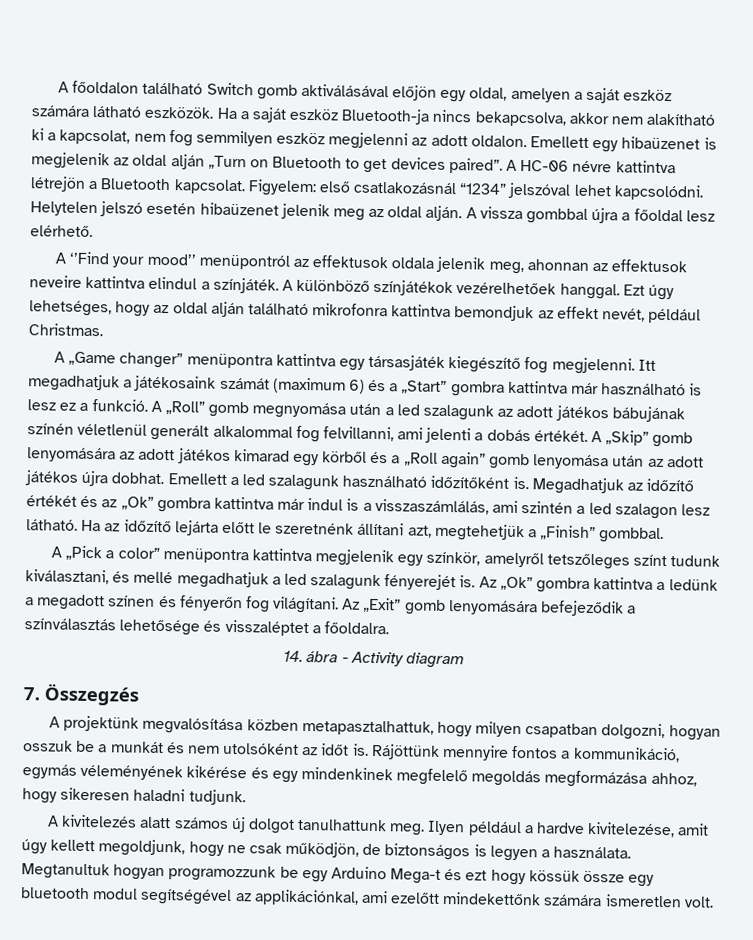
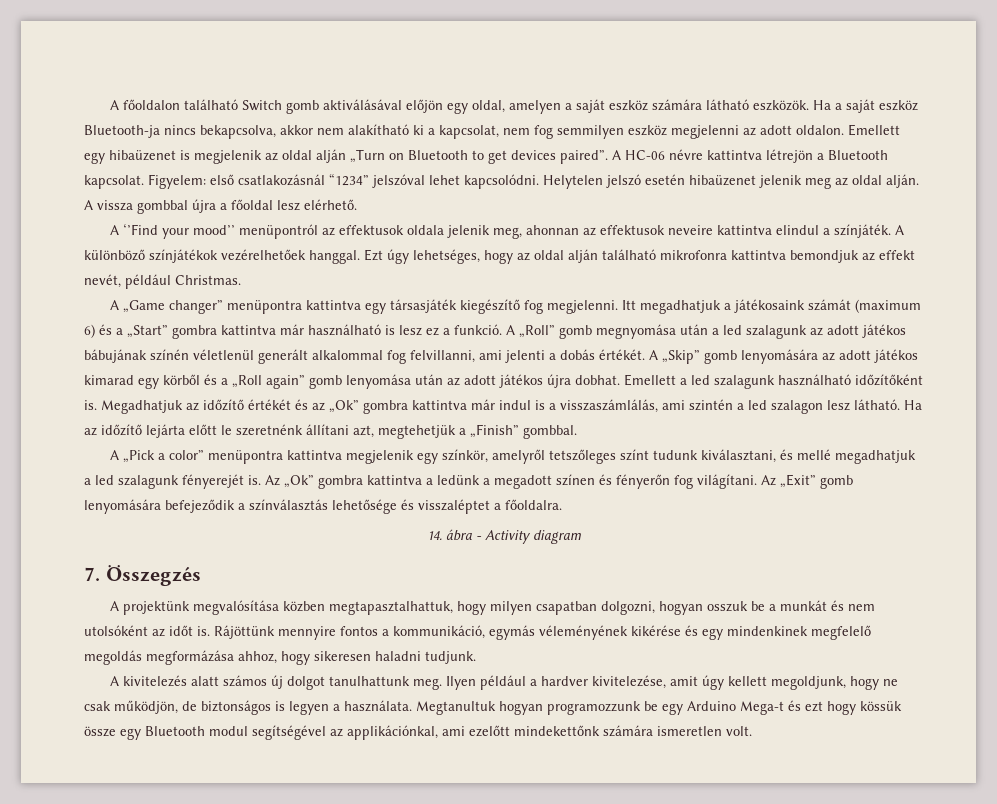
[301,719,434,736] metapasztalhattuk, -> [329,601,454,615] megtapasztalhattuk,
[535,822,585,834] hardve -> [541,676,589,686] hardver
[20,887,90,900] bluetooth -> [145,726,205,736] Bluetooth

